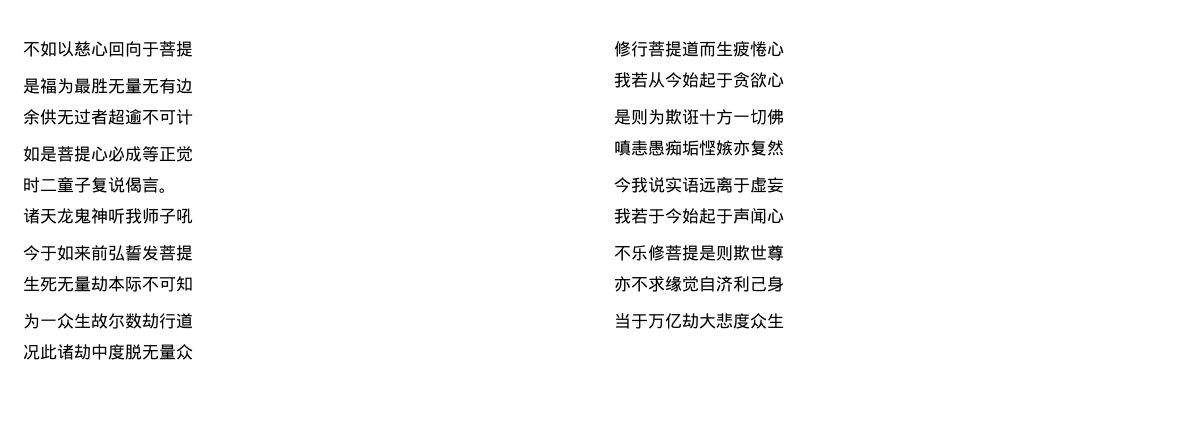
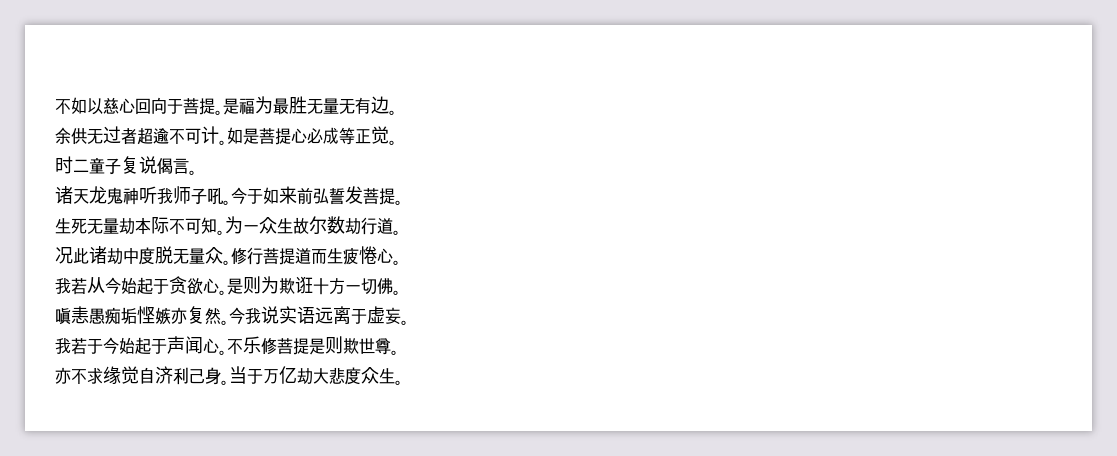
(193, 49) // -> [215,110,223,115] 。
(193, 86) none -> [389,110,397,115] 。
(193, 117) // -> [219,140,227,145] 。
(193, 154) none -> [389,140,397,145] 。
(193, 216) // -> [223,200,231,205] 。
(193, 253) none -> [395,200,403,205] 。
(193, 284) // -> [217,230,225,235] 。
(193, 321) none -> [393,230,401,235] 。
(193, 352) // -> [223,260,231,265] 。
(784, 49) none -> [393,260,401,265] 。
(784, 80) // -> [219,290,227,295] 。
(784, 117) none -> [393,290,401,295] 。
(784, 148) // -> [221,320,229,325] 。
(784, 185) none -> [401,320,409,325] 。
(784, 216) // -> [219,350,227,355] 。
(784, 253) none -> [391,350,399,355] 。
(784, 284) // -> [221,380,229,385] 。
(784, 320) none -> [395,380,403,385] 。

